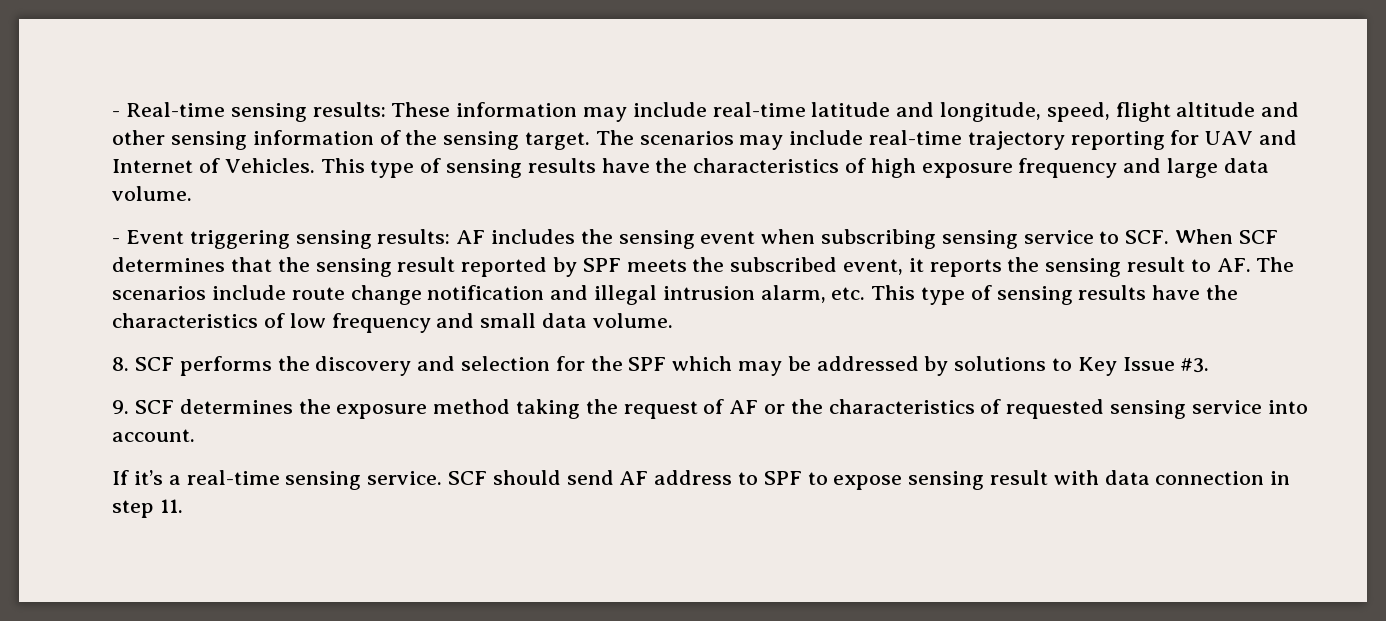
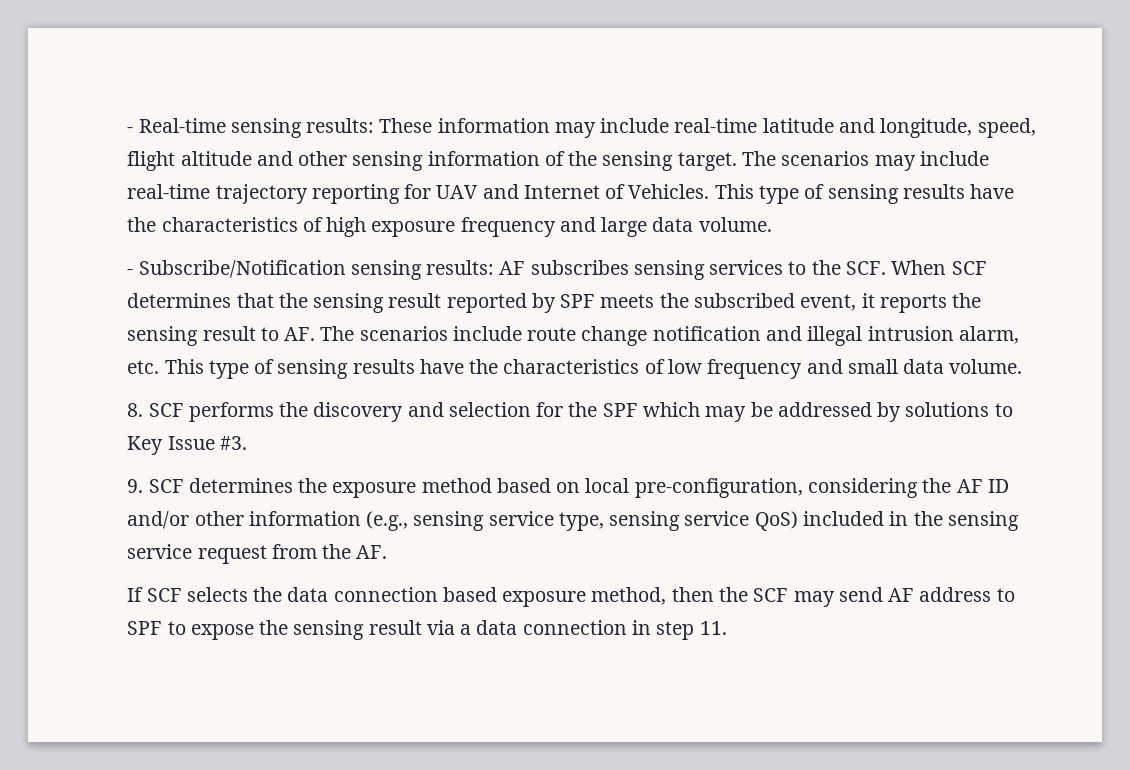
[125,230,290,249] Event triggering -> [138,260,346,278] Subscribe/Notification
[490,229,1120,249] includes the sensing event when subscribing sensing service to -> [530,260,841,280] subscribes sensing services to the
[515,399,1308,419] [112,429,196,442] [112,470,561,490] taking the request of AF or the characteristics of requested sensing service into account. // If it’s a real-time sensing service. SCF should -> [496,478,1009,498] [127,511,1019,531] [127,544,388,564] [127,587,835,607] based on local pre-configuration, considering the AF ID and/or other information (e.g., sensing service type, sensing service QoS) included in the sensing service request from the AF. // If SCF selects the data connection based exposure method, then the SCF may
[908,470,1099,490] sensing result with -> [259,620,472,640] the sensing result via a

